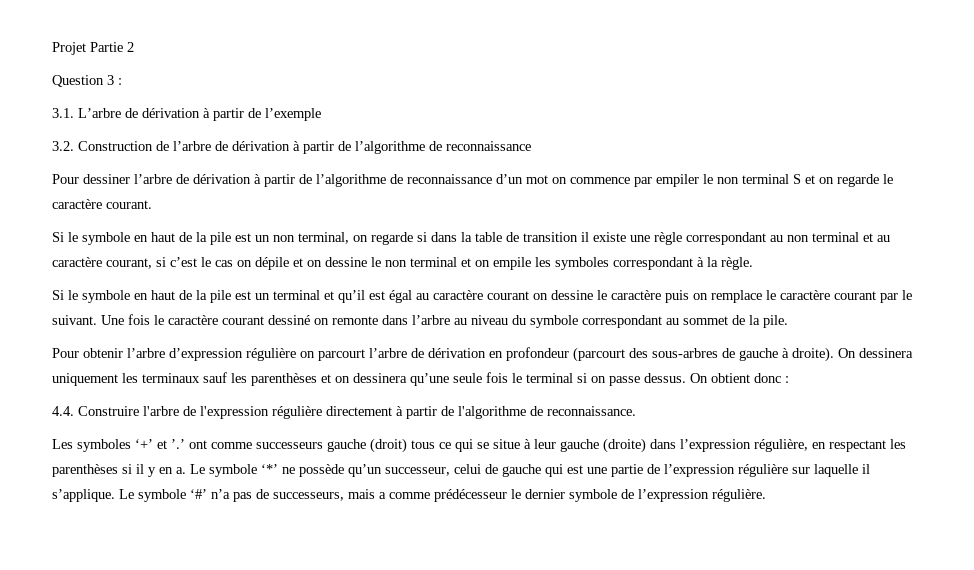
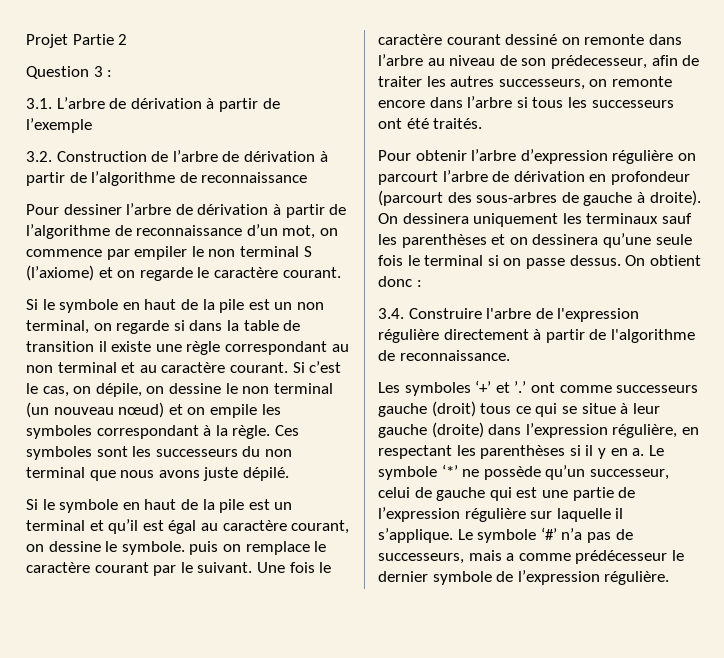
[526,175,548,184] mot -> [282,225,316,239] mot,
(801, 179) none -> [26,265,94,281] (l’axiome)
[106,257,303,270] courant, si c’est le cas on dépile et -> [229,361,342,373] [26,383,142,397] courant. Si c’est le cas, on dépile,
(457, 262) none -> [26,402,165,418] (un nouveau nœud)
(753, 263) none -> [274,425,299,436] [26,446,292,460] [26,467,289,481] Ces symboles sont les successeurs du non terminal que nous avons juste dépilé.
[487,290,661,300] courant on dessine le caractère -> [291,520,350,534] [26,541,185,555] courant, on dessine le symbole.
[512,315,788,328] du symbole correspondant au sommet de la pile. -> [499,55,700,69] [378,76,672,90] [378,96,674,108] [378,118,483,129] de son prédecesseur, afin de traiter les autres successeurs, on remonte encore dans l’arbre si tous les successeurs ont été traités.
[52,406,74,416] 4.4. -> [378,308,404,319] 3.4.

